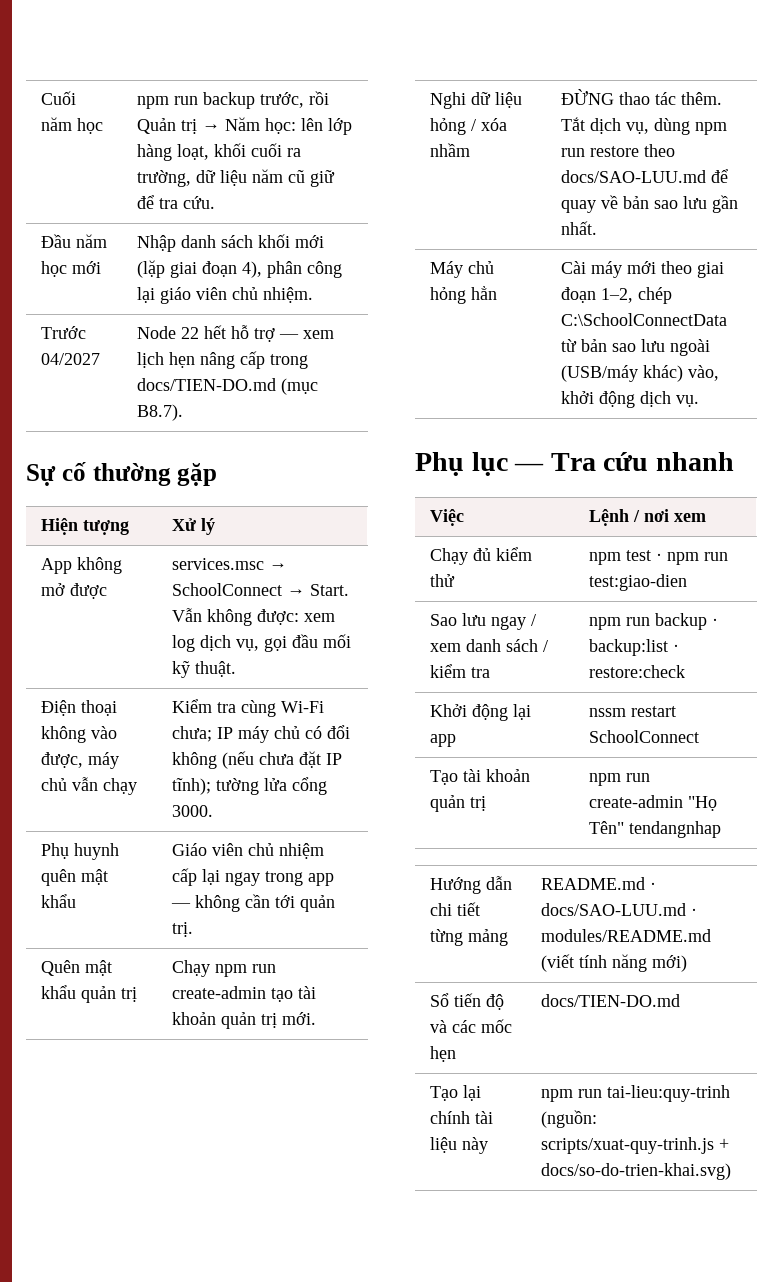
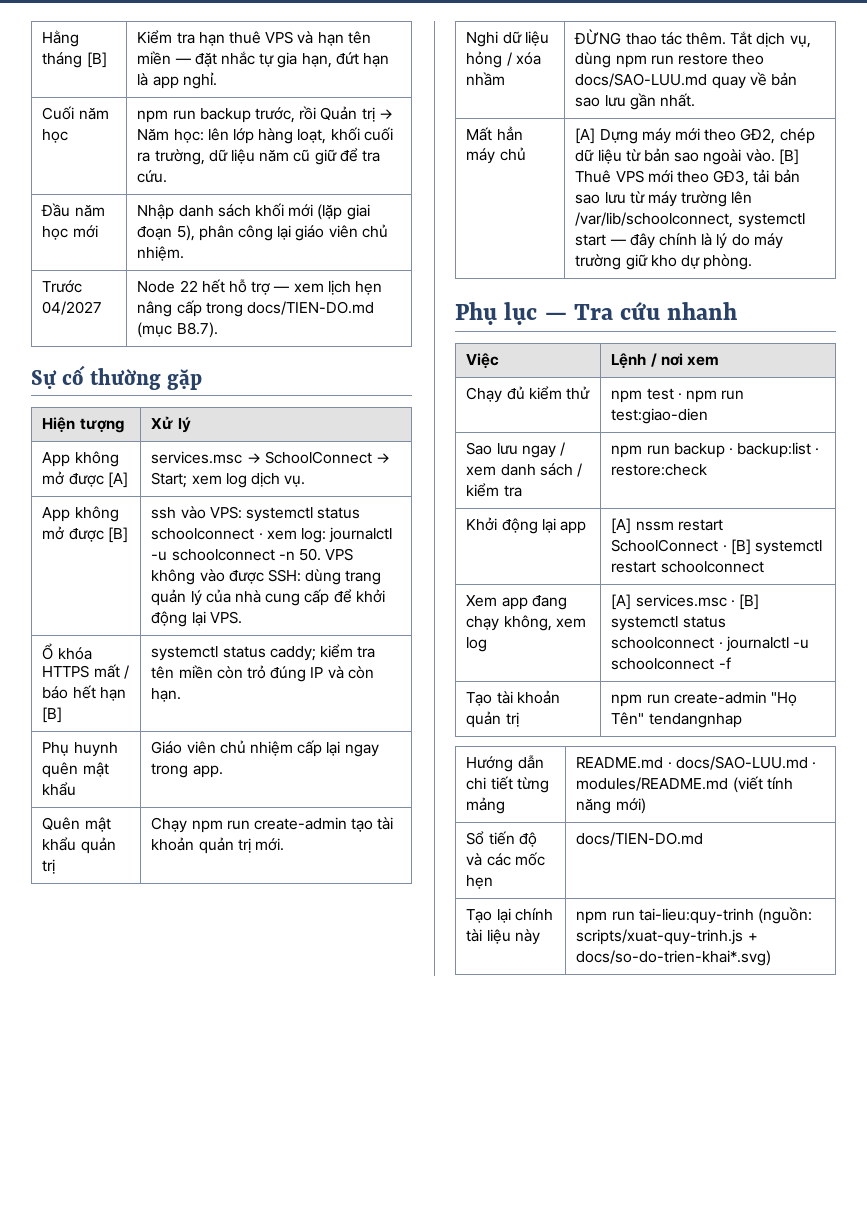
(40, 98) none -> [42,30,80,47] [42,52,107,68] [137,30,371,46] [137,51,389,68] [137,72,217,89] Hằng tháng [B] | Kiểm tra hạn thuê VPS và hạn tên miền — đặt nhắc tự gia hạn, đứt hạn là app nghỉ. //
[241,261,262,278] 4), -> [176,225,195,241] 5),
(107, 591) none -> [107,472,128,488] [A]
[309,584,349,596] [171,608,335,626] [171,634,351,652] [171,661,236,678] [40,700,117,716] [40,726,117,743] [40,752,119,769] [40,777,137,795] [171,699,324,717] [171,725,350,743] [171,751,342,769] [171,777,327,795] [171,805,213,817] Start. Vẫn không được: xem log dịch vụ, gọi đầu mối kỹ thuật. // Điện thoại không vào được, máy chủ vẫn chạy | Kiểm tra cùng Wi-Fi chưa; IP máy chủ có đổi không (nếu chưa đặt IP tĩnh); tường lửa cổng 3000. -> [151,472,306,488] [42,506,119,522] [42,526,128,543] [151,506,361,522] [151,527,393,543] [151,548,354,561] [151,569,382,585] [151,589,385,606] [151,611,242,627] [42,643,92,660] [42,664,129,679] [42,685,126,701] [42,707,63,723] [151,644,376,661] [151,665,374,682] [151,688,182,702] Start; xem log dịch vụ. // App không mở được [B] | ssh vào VPS: systemctl status schoolconnect · xem log: journalctl -u schoolconnect -n 50. VPS không vào được SSH: dùng trang quản lý của nhà cung cấp để khởi động lại VPS. // Ổ khóa HTTPS mất / báo hết hạn [B] | systemctl status caddy; kiểm tra tên miền còn trỏ đúng IP và còn hạn.
[307,873,334,886] [170,894,335,912] [171,922,193,937] app — không cần tới quản trị. -> [192,765,223,778] app.
[710,169,728,183] để -> (708, 80) none
[429,261,494,278] [429,286,497,304] [560,261,724,278] [560,287,672,304] [560,313,727,326] [560,339,710,356] [560,365,719,382] [560,391,699,408] Máy chủ hỏng hẳn | Cài máy mới theo giai đoạn 1–2, chép C:\SchoolConnectData từ bản sao lưu ngoài (USB/máy khác) vào, khởi động dịch vụ. -> [466,126,523,141] [466,147,526,164] [575,128,815,144] [575,148,799,165] [575,169,800,186] [575,191,753,207] [575,212,805,228] [575,233,783,249] [575,254,753,270] Mất hẳn máy chủ | [A] Dựng máy mới theo GĐ2, chép dữ liệu từ bản sao ngoài vào. [B] Thuê VPS mới theo GĐ3, tải bản sao lưu từ máy trường lên /var/lib/schoolconnect, systemctl start — đây chính là lý do máy trường giữ kho dự phòng.
(456, 740) none -> [611,518,632,534] [A]
(699, 736) none -> [722,539,823,555] [611,561,764,573] [466,595,567,610] [466,615,586,631] [466,637,488,652] [611,594,760,610] [611,616,726,631] [611,636,810,652] [611,657,731,670] · [B] systemctl restart schoolconnect // Xem app đang chạy không, xem log | [A] services.msc · [B] systemctl status schoolconnect · journalctl -u schoolconnect -f
[540,1163,731,1180] docs/so-do-trien-khai.svg) -> [576,950,772,966] docs/so-do-trien-khai*.svg)

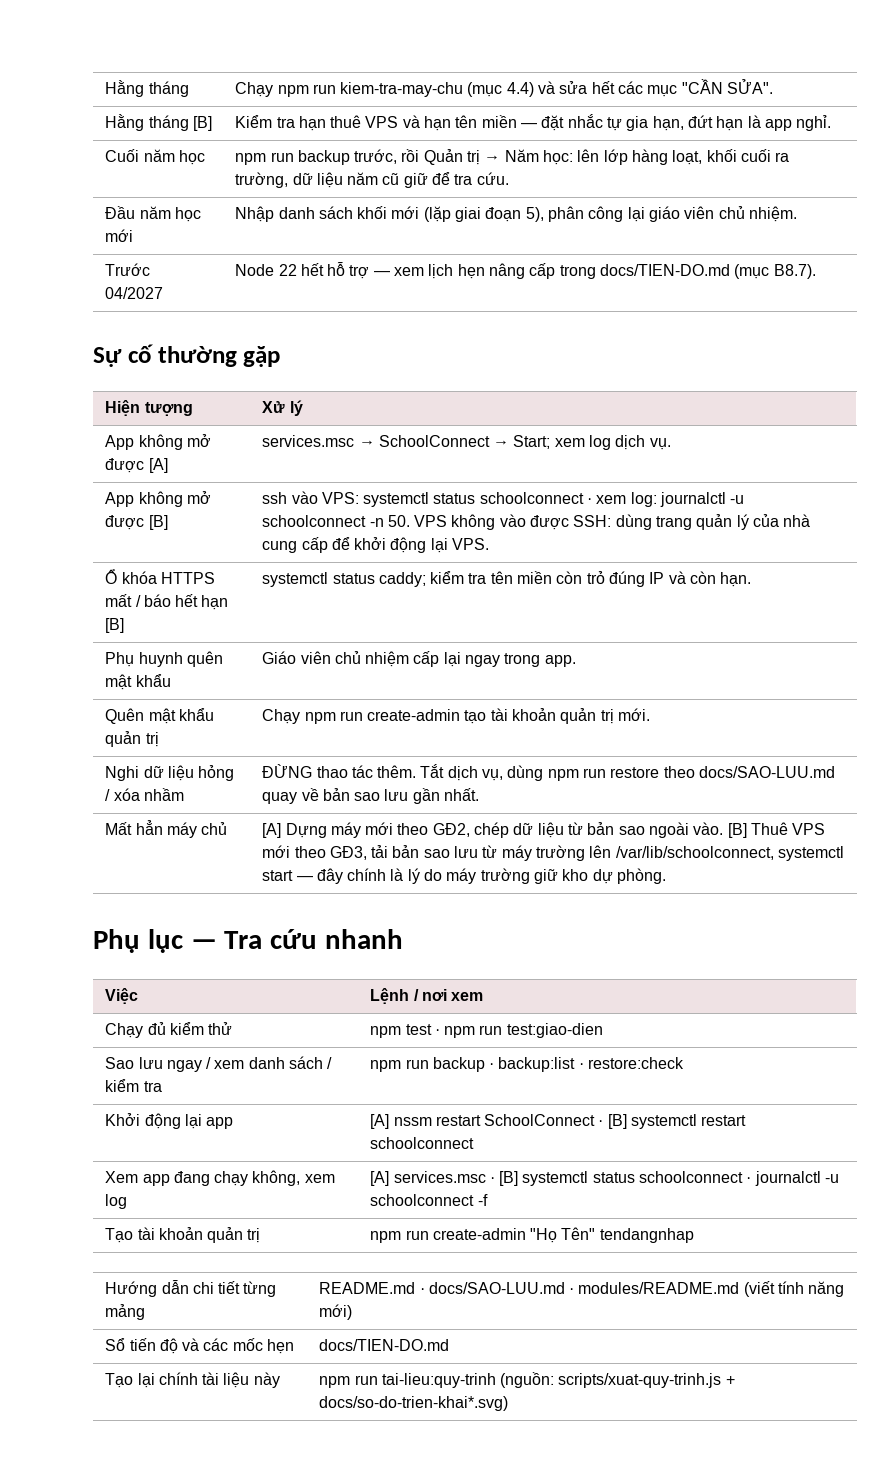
[42,30,80,47] [42,52,83,68] Hằng tháng -> [105,80,189,97] [235,79,774,97] [105,114,189,131] Hằng tháng | Chạy npm run kiem-tra-may-chu (mục 4.4) và sửa hết các mục "CẦN SỬA". // Hằng tháng

